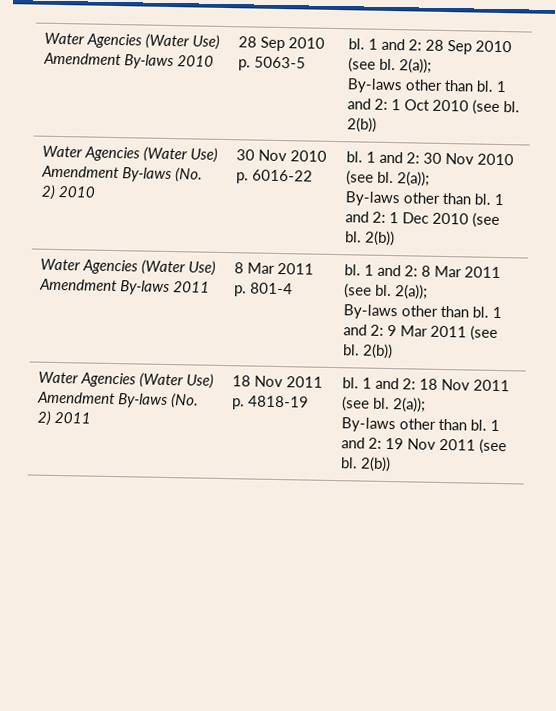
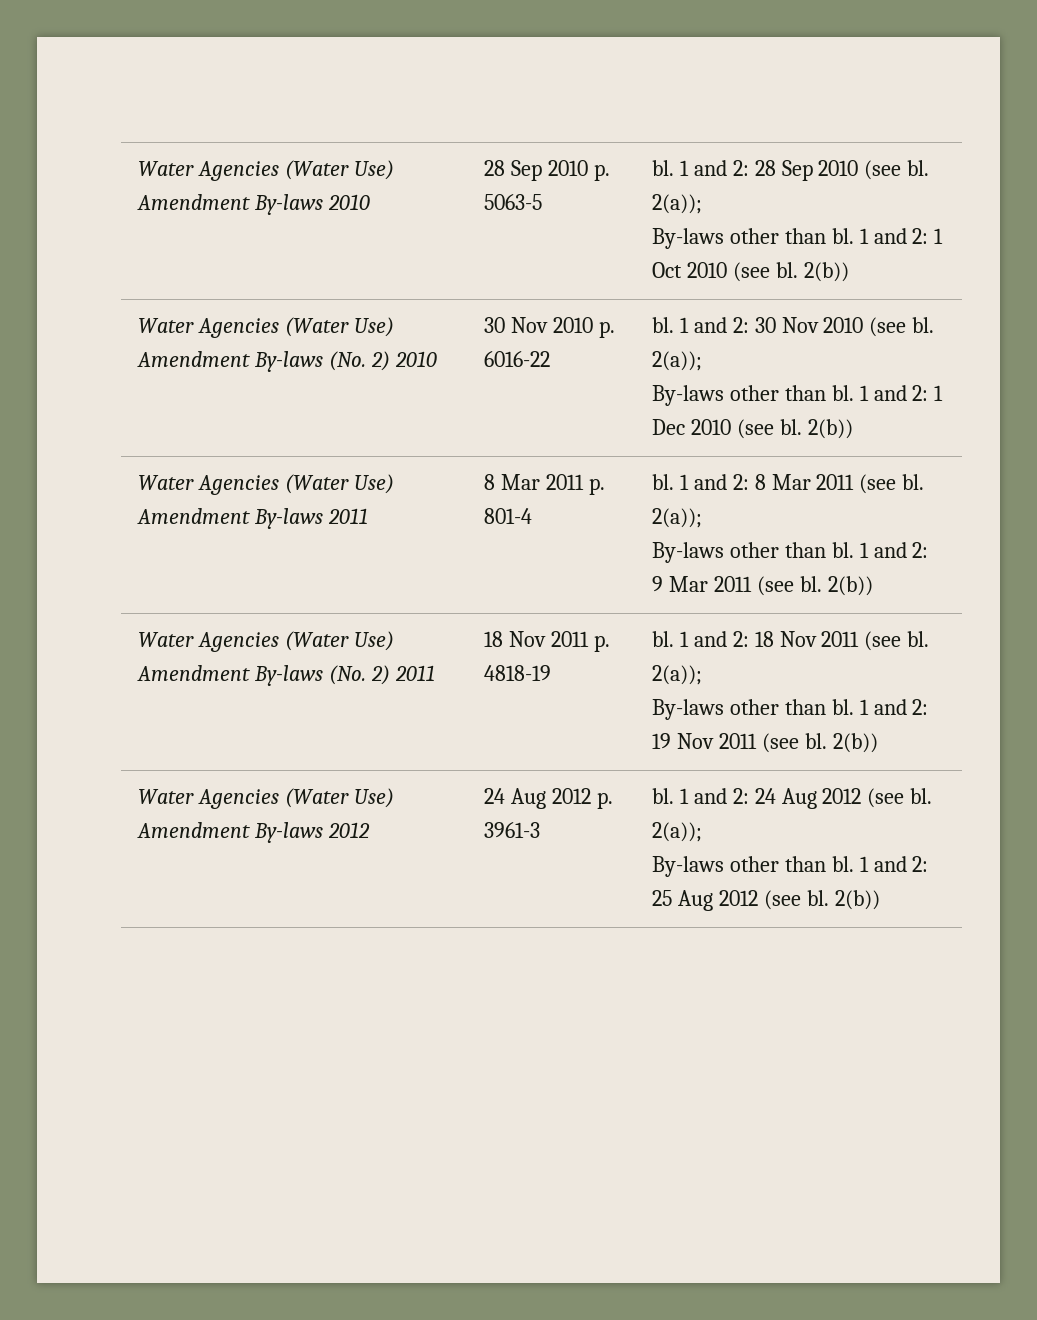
(392, 464) none -> [137,788,394,809] [136,822,370,843] [483,788,613,809] [483,822,540,838] [651,788,933,809] [651,822,702,842] [651,856,929,877] [651,890,880,911] // Water Agencies (Water Use) Amendment By-laws 2012 | 24 Aug 2012 p. 3961-3 | bl. 1 and 2: 24 Aug 2012 (see bl. 2(a)); // By-laws other than bl. 1 and 2: 25 Aug 2012 (see bl. 2(b))

